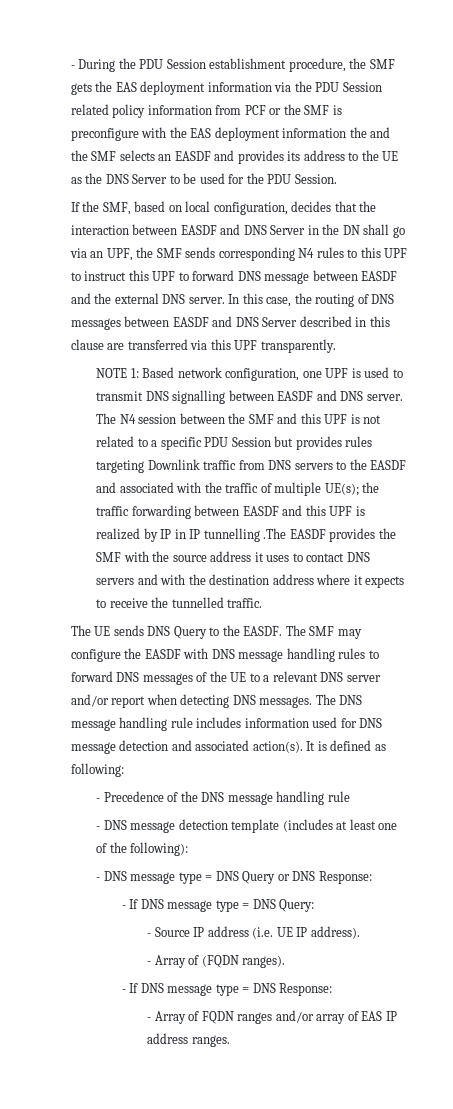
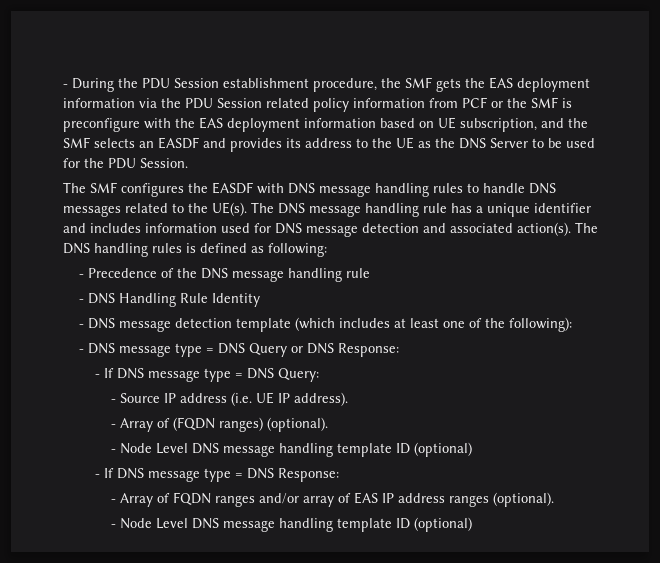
[349,127,367,138] the -> [379,117,537,132] based on UE subscription,
[70,201,377,215] [70,224,405,238] [69,247,408,261] [70,270,398,284] [70,293,395,307] [70,316,390,330] [70,339,336,353] [96,367,403,381] [96,390,403,404] [96,413,382,424] [96,436,373,450] [96,459,407,473] [96,482,380,496] [96,505,365,519] [96,528,396,542] [96,551,370,562] [96,574,405,588] [96,597,263,608] [70,625,362,639] [70,649,121,662] If the SMF, based on local configuration, decides that the interaction between EASDF and DNS Server in the DN shall go via an UPF, the SMF sends corresponding N4 rules to this UPF to instruct this UPF to forward DNS message between EASDF and the external DNS server. In this case, the routing of DNS messages between EASDF and DNS Server described in this clause are transferred via this UPF transparently. // NOTE 1: Based network configuration, one UPF is used to transmit DNS signalling between EASDF and DNS server. The N4 session between the SMF and this UPF is not related to a specific PDU Session but provides rules targeting Downlink traffic from DNS servers to the EASDF and associated with the traffic of multiple UE(s); the traffic forwarding between EASDF and this UPF is realized by IP in IP tunnelling .The EASDF provides the SMF with the source address it uses to contact DNS servers and with the destination address where it expects to receive the tunnelled traffic. // The UE sends DNS Query to the EASDF. The SMF may configure -> [62,182,184,197] The SMF configures
[70,671,381,685] [70,694,313,708] forward DNS messages of the UE to a relevant DNS server and/or report when detecting DNS messages. -> [482,183,556,194] [62,202,247,217] handle DNS messages related to the UE(s).
(193, 722) none -> [450,203,591,217] [62,223,86,233] has a unique identifier and
[306,741,316,751] It -> [574,222,598,233] [62,243,182,257] The DNS handling rules
(350, 796) none -> [78,293,260,307] // - DNS Handling Rule Identity
[282,819,333,832] (includes -> [294,317,390,331] (which includes
[242,955,286,968] ranges). -> [218,417,328,432] [110,442,472,457] ranges) (optional). // - Node Level DNS message handling template ID (optional)
[191,1035,230,1047] ranges. -> [448,492,554,507] [110,517,472,532] ranges (optional). // - Node Level DNS message handling template ID (optional)

